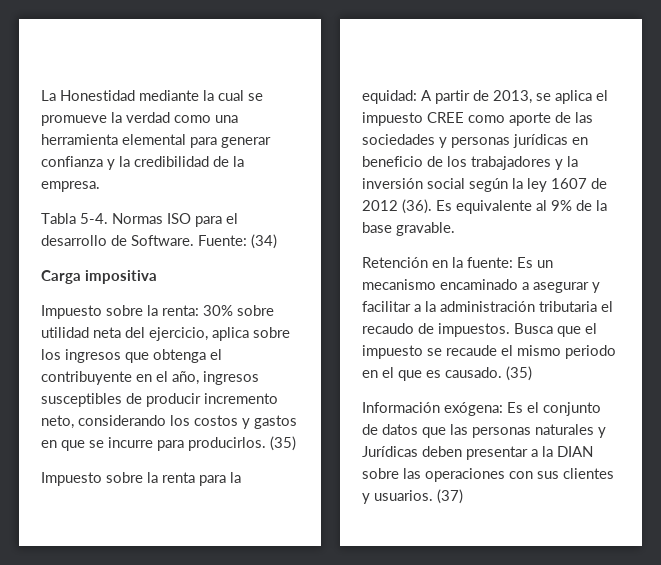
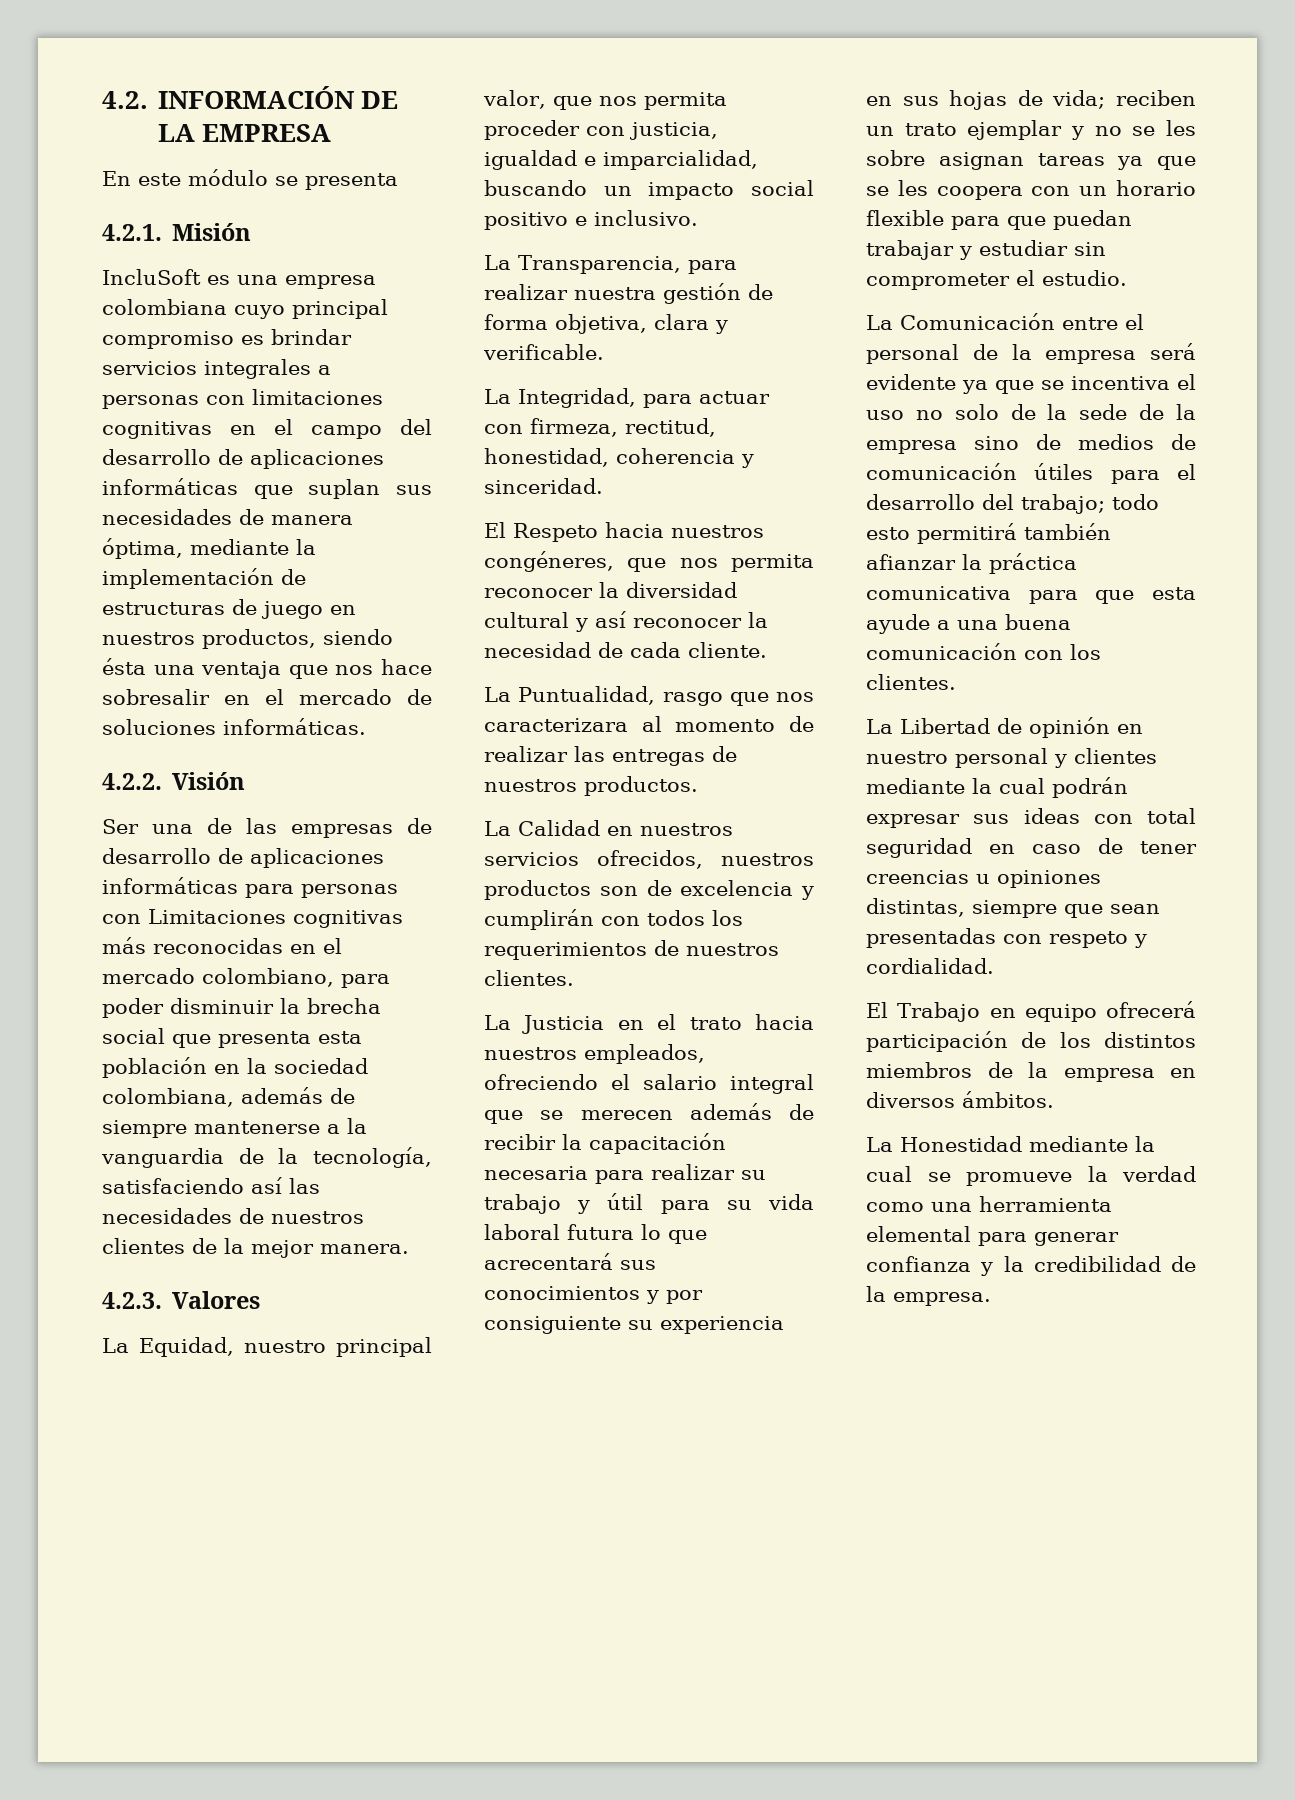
(41, 95) none -> [102,86,399,109] [158,124,332,142] [102,169,398,190] [102,223,252,241] [102,269,376,289] [102,299,388,319] [102,329,352,349] [102,359,331,379] [102,389,383,409] [102,419,432,439] [102,449,384,469] [102,478,432,499] [102,509,353,525] [102,538,316,559] [102,568,306,589] [102,599,356,619] [102,629,393,649] [102,658,432,679] [102,689,432,705] [102,718,366,735] [102,772,246,790] [102,818,432,838] [102,848,384,868] [102,877,398,898] [102,909,403,928] [102,937,342,954] [102,968,390,988] [102,998,381,1018] [102,1028,362,1048] [102,1057,368,1078] [102,1087,355,1107] [102,1118,367,1138] [101,1147,432,1168] [102,1177,320,1194] [102,1208,364,1224] [102,1238,409,1258] [102,1291,261,1309] [102,1337,432,1357] [483,90,727,110] [484,120,718,140] [484,150,758,170] [484,180,814,200] [484,210,698,230] [484,255,737,274] [484,283,773,304] [484,314,728,334] [483,344,604,360] [484,388,770,408] [484,418,716,437] [484,448,754,468] [484,478,603,494] [484,522,764,542] [484,551,814,572] [484,582,737,598] [484,611,768,632] [484,642,767,658] [484,686,814,706] [484,716,814,732] [484,746,737,766] [484,776,698,796] [484,820,733,836] [484,850,814,869] [484,880,814,900] [484,909,743,930] [484,940,779,960] [484,970,574,986] [484,1014,814,1034] [484,1044,705,1064] [484,1074,814,1094] [484,1103,814,1124] [484,1133,726,1154] [484,1164,766,1184] [484,1193,814,1214] [484,1224,707,1244] [484,1253,656,1270] [484,1286,703,1304] [484,1316,784,1334] [866,90,1196,110] [866,120,1196,140] [866,150,1196,170] [866,180,1196,200] [866,210,1132,230] [866,240,1106,260] [866,270,1127,290] [866,313,1144,330] [866,343,1196,364] [866,374,1196,394] [866,404,1196,420] [866,434,1196,454] [866,463,1196,484] [866,494,1159,514] [866,523,1111,544] [866,553,1077,574] [866,586,1196,604] [866,614,1071,634] [866,643,1101,660] [866,674,956,690] [866,717,1143,738] [866,748,1157,768] [866,777,1128,798] [866,808,1196,828] [866,838,1197,858] [866,870,1101,888] [866,898,1160,918] [866,928,1147,948] [866,958,994,974] [866,1001,1196,1022] [866,1031,1196,1052] [866,1062,1196,1082] [866,1091,1054,1108] 4.2. INFORMACIÓN DE LA EMPRESA // En este módulo se presenta // 4.2.1. Misión // IncluSoft es una empresa colombiana cuyo principal compromiso es brindar servicios integrales a personas con limitaciones cognitivas en el campo del desarrollo de aplicaciones informáticas que suplan sus necesidades de manera óptima, mediante la implementación de estructuras de juego en nuestros productos, siendo ésta una ventaja que nos hace sobresalir en el mercado de soluciones informáticas. // 4.2.2. Visión // Ser una de las empresas de desarrollo de aplicaciones informáticas para personas con Limitaciones cognitivas más reconocidas en el mercado colombiano, para poder disminuir la brecha social que presenta esta población en la sociedad colombiana, además de siempre mantenerse a la vanguardia de la tecnología, satisfaciendo así las necesidades de nuestros clientes de la mejor manera. // 4.2.3. Valores // La Equidad, nuestro principal valor, que nos permita proceder con justicia, igualdad e imparcialidad, buscando un impacto social positivo e inclusivo. // La Transparencia, para realizar nuestra gestión de forma objetiva, clara y verificable. // La Integridad, para actuar con firmeza, rectitud, honestidad, coherencia y sinceridad. // El Respeto hacia nuestros congéneres, que nos permita reconocer la diversidad cultural y así reconocer la necesidad de cada cliente. // La Puntualidad, rasgo que nos caracterizara al momento de realizar las entregas de nuestros productos. // La Calidad en nuestros servicios ofrecidos, nuestros productos son de excelencia y cumplirán con todos los requerimientos de nuestros clientes. // La Justicia en el trato hacia nuestros empleados, ofreciendo el salario integral que se merecen además de recibir la capacitación necesaria para realizar su trabajo y útil para su vida laboral futura lo que acrecentará sus conocimientos y por consiguiente su experiencia en sus hojas de vida; reciben un trato ejemplar y no se les sobre asignan tareas ya que se les coopera con un horario flexible para que puedan trabajar y estudiar sin comprometer el estudio. // La Comunicación entre el personal de la empresa será evidente ya que se incentiva el uso no solo de la sede de la empresa sino de medios de comunicación útiles para el desarrollo del trabajo; todo esto permitirá también afianzar la práctica comunicativa para que esta ayude a una buena comunicación con los clientes. // La Libertad de opinión en nuestro personal y clientes mediante la cual podrán expresar sus ideas con total seguridad en caso de tener creencias u opiniones distintas, siempre que sean presentadas con respeto y cordialidad. // El Trabajo en equipo ofrecerá participación de los distintos miembros de la empresa en diversos ámbitos. //
[41,213,238,227] [41,234,277,249] [41,270,157,284] [41,305,274,319] [41,327,290,341] [41,349,222,363] [41,371,259,385] [41,393,278,407] [41,415,297,429] [41,436,296,451] [41,472,241,486] [362,90,608,104] [362,112,593,126] [362,134,588,148] [362,156,578,170] [362,178,607,192] [362,199,607,214] [362,222,455,236] [362,257,553,268] [362,279,600,293] [362,301,613,312] [362,323,597,337] [362,345,616,359] [362,366,532,381] [362,402,601,416] [362,424,606,438] [362,446,593,460] [362,468,614,482] [362,489,463,504] // Tabla 5-4. Normas ISO para el desarrollo de Software. Fuente: (34) // Carga impositiva // Impuesto sobre la renta: 30% sobre utilidad neta del ejercicio, aplica sobre los ingresos que obtenga el contribuyente en el año, ingresos susceptibles de producir incremento neto, considerando los costos y gastos en que se incurre para producirlos. (35) // Impuesto sobre la renta para la equidad: A partir de 2013, se aplica el impuesto CREE como aporte de las sociedades y personas jurídicas en beneficio de los trabajadores y la inversión social según la ley 1607 de 2012 (36). Es equivalente al 9% de la base gravable. // Retención en la fuente: Es un mecanismo encaminado a asegurar y facilitar a la administración tributaria el recaudo de impuestos. Busca que el impuesto se recaude el mismo periodo en el que es causado. (35) // Información exógena: Es el conjunto de datos que las personas naturales y Jurídicas deben presentar a la DIAN sobre las operaciones con sus clientes y usuarios. (37) -> (991, 1299) none

